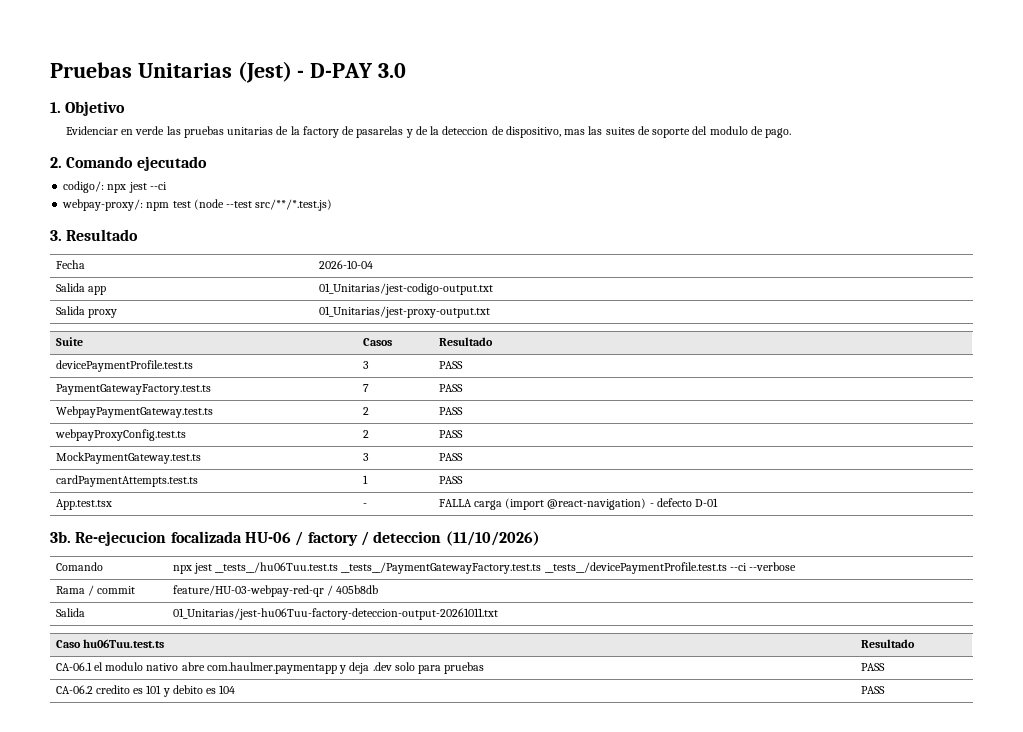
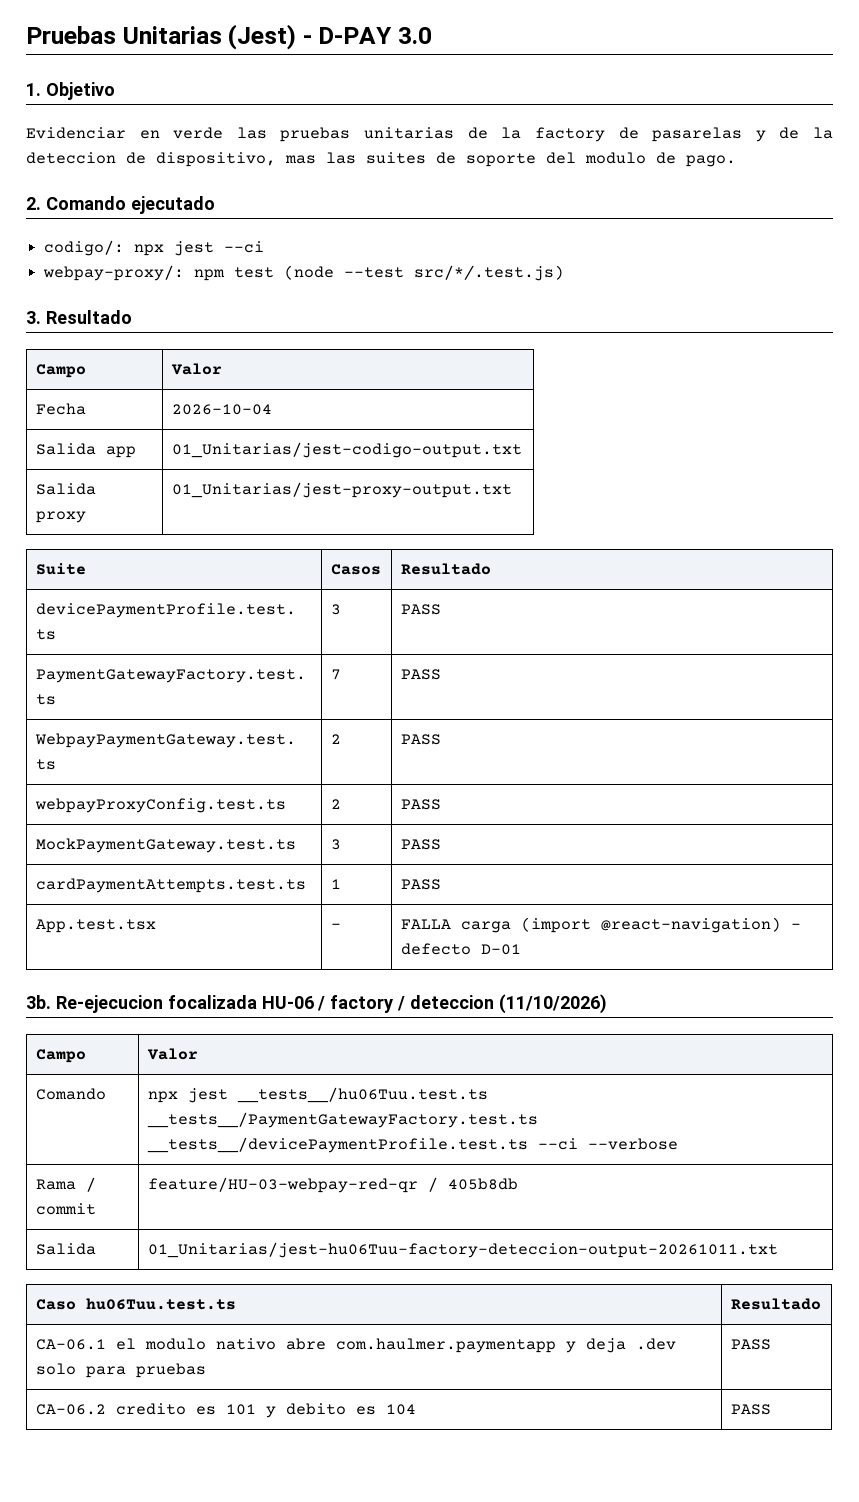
[255,199,333,211] src/**/*.test.js) -> [414,265,565,281] src/*/.test.js)
(139, 235) none -> [35,364,86,378] [170,363,222,375] // Campo | Valor
(540, 538) none -> [35,1049,86,1063] [146,1048,198,1060] // Campo | Valor

